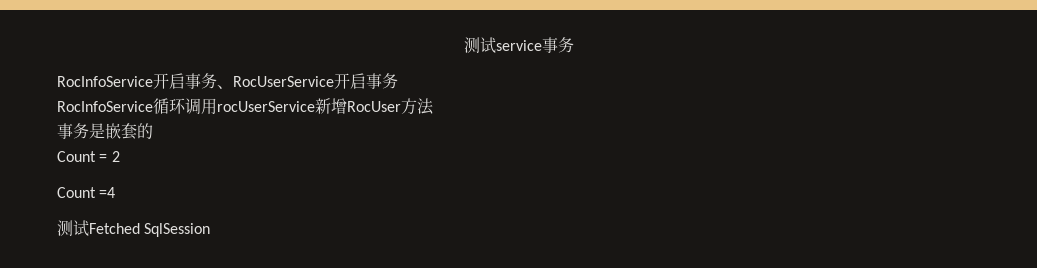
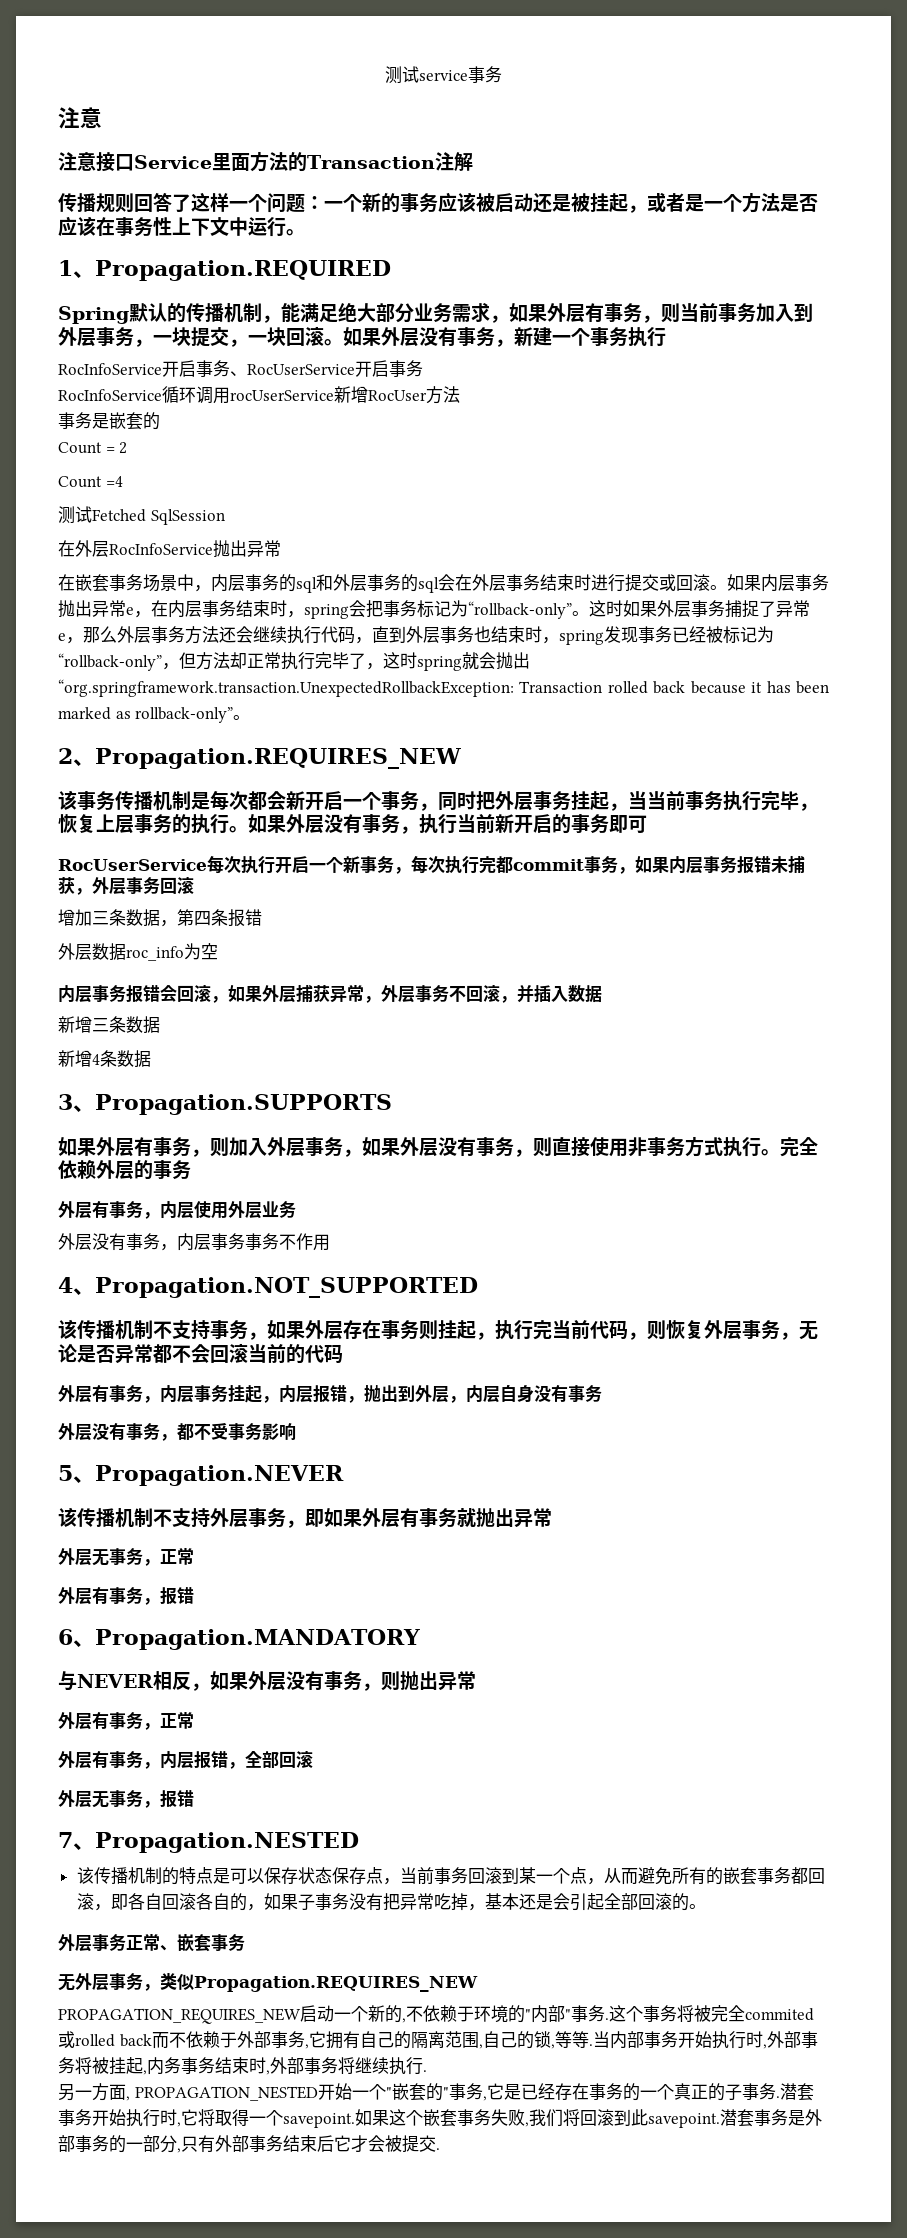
(574, 45) none -> [58,107,102,129] [58,151,473,172] [58,192,818,213] [58,216,305,237] [58,260,391,281] [58,302,813,324] [58,326,666,347] // 注意 // 注意接口Service里面方法的Transaction注解 // 传播规则回答了这样一个问题：一个新的事务应该被启动还是被挂起，或者是一个方法是否应该在事务性上下文中运行。 // 1、Propagation.REQUIRED // Spring默认的传播机制，能满足绝大部分业务需求，如果外层有事务，则当前事务加入到外层事务，一块提交，一块回滚。如果外层没有事务，新建一个事务执行
(211, 230) none -> [58,540,281,557] [58,574,829,593] [58,600,810,619] [58,626,774,645] [58,652,530,671] [58,679,830,697] [58,707,251,723] [58,748,461,769] [58,790,818,811] [58,814,647,834] [58,855,805,874] [58,877,194,895] [58,909,262,927] [58,943,218,961] [58,984,602,1003] [58,1016,160,1034] [58,1050,151,1068] [58,1094,392,1115] [58,1136,818,1157] [58,1160,191,1180] [58,1201,296,1219] [58,1233,330,1251] [58,1277,478,1298] [58,1319,818,1340] [58,1343,343,1364] [58,1384,602,1403] [58,1423,296,1441] [58,1465,344,1486] [58,1507,552,1528] [58,1548,194,1566] [58,1587,194,1605] [58,1629,420,1650] [58,1671,476,1691] [58,1712,194,1730] [58,1751,313,1769] [58,1790,194,1808] [58,1832,359,1853] [76,1867,825,1885] [76,1893,706,1911] [58,1934,245,1952] [58,1973,478,1992] [58,2005,814,2024] [58,2031,818,2049] [58,2057,427,2075] [58,2083,814,2101] [58,2109,822,2128] [58,2135,440,2153] // 在外层RocInfoService抛出异常 // 在嵌套事务场景中，内层事务的sql和外层事务的sql会在外层事务结束时进行提交或回滚。如果内层事务抛出异常e，在内层事务结束时，spring会把事务标记为“rollback-only”。这时如果外层事务捕捉了异常e，那么外层事务方法还会继续执行代码，直到外层事务也结束时，spring发现事务已经被标记为“rollback-only”，但方法却正常执行完毕了，这时spring就会抛出“org.springframework.transaction.UnexpectedRollbackException: Transaction rolled back because it has been marked as rollback-only”。 // 2、Propagation.REQUIRES_NEW // 该事务传播机制是每次都会新开启一个事务，同时把外层事务挂起，当当前事务执行完毕，恢复上层事务的执行。如果外层没有事务，执行当前新开启的事务即可 // RocUserService每次执行开启一个新事务，每次执行完都commit事务，如果内层事务报错未捕获，外层事务回滚 // 增加三条数据，第四条报错 // 外层数据roc_info为空 // 内层事务报错会回滚，如果外层捕获异常，外层事务不回滚，并插入数据 // 新增三条数据 // 新增4条数据 // 3、Propagation.SUPPORTS // 如果外层有事务，则加入外层事务，如果外层没有事务，则直接使用非事务方式执行。完全依赖外层的事务 // 外层有事务，内层使用外层业务 // 外层没有事务，内层事务事务不作用 // 4、Propagation.NOT_SUPPORTED // 该传播机制不支持事务，如果外层存在事务则挂起，执行完当前代码，则恢复外层事务，无论是否异常都不会回滚当前的代码 // 外层有事务，内层事务挂起，内层报错，抛出到外层，内层自身没有事务 // 外层没有事务，都不受事务影响 // 5、Propagation.NEVER // 该传播机制不支持外层事务，即如果外层有事务就抛出异常 // 外层无事务，正常 // 外层有事务，报错 // 6、Propagation.MANDATORY // 与NEVER相反，如果外层没有事务，则抛出异常 // 外层有事务，正常 // 外层有事务，内层报错，全部回滚 // 外层无事务，报错 // 7、Propagation.NESTED // 该传播机制的特点是可以保存状态保存点，当前事务回滚到某一个点，从而避免所有的嵌套事务都回滚，即各自回滚各自的，如果子事务没有把异常吃掉，基本还是会引起全部回滚的。 // 外层事务正常、嵌套事务 // 无外层事务，类似Propagation.REQUIRES_NEW // PROPAGATION_REQUIRES_NEW启动一个新的,不依赖于环境的"内部"事务.这个事务将被完全commited或rolled back而不依赖于外部事务,它拥有自己的隔离范围,自己的锁,等等.当内部事务开始执行时,外部事务将被挂起,内务事务结束时,外部事务将继续执行. // 另一方面, PROPAGATION_NESTED开始一个"嵌套的"事务,它是已经存在事务的一个真正的子事务.潜套事务开始执行时,它将取得一个savepoint.如果这个嵌套事务失败,我们将回滚到此savepoint.潜套事务是外部事务的一部分,只有外部事务结束后它才会被提交.

